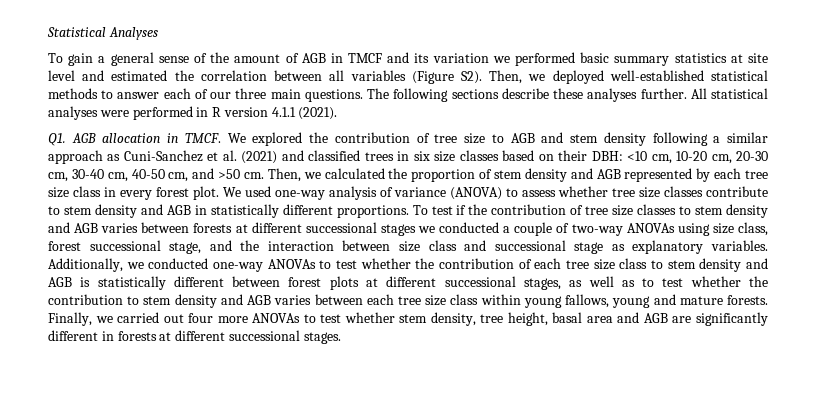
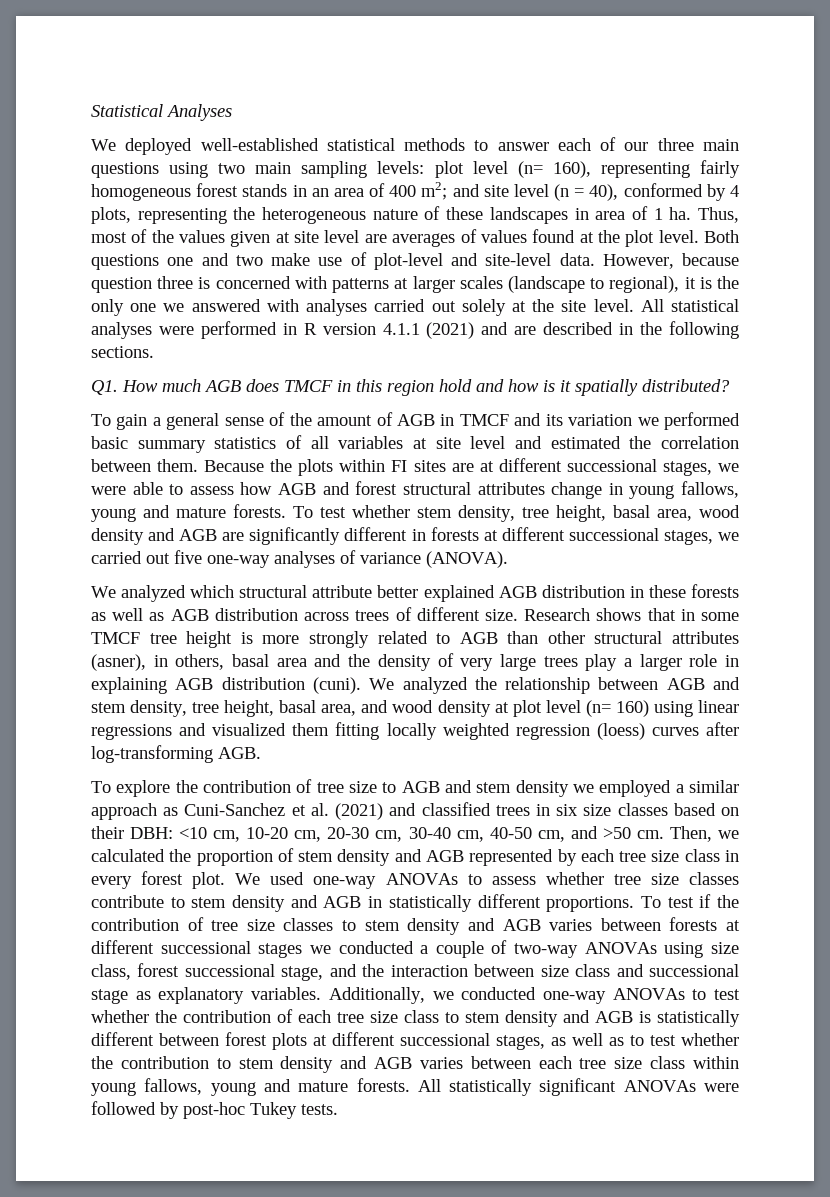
(158, 33) none -> [91,137,739,155] [91,160,740,178] [91,182,739,201] [91,206,739,224] [91,229,740,247] [91,252,739,270] [91,276,739,293] [91,299,739,316] [91,321,739,339] [91,346,154,358] [91,379,730,396] // We deployed well-established statistical methods to answer each of our three main questions using two main sampling levels: plot level (n= 160), representing fairly homogeneous forest stands in an area of 400 m2; and site level (n = 40), conformed by 4 plots, representing the heterogeneous nature of these landscapes in area of 1 ha. Thus, most of the values given at site level are averages of values found at the plot level. Both questions one and two make use of plot-level and site-level data. However, because question three is concerned with patterns at larger scales (landscape to regional), it is the only one we answered with analyses carried out solely at the site level. All statistical analyses were performed in R version 4.1.1 (2021) and are described in the following sections. // Q1. How much AGB does TMCF in this region hold and how is it spatially distributed?
(727, 58) none -> [286,435,404,449] of all variables
[329,70,768,84] [48,88,769,102] [48,106,338,120] [48,132,303,146] all variables (Figure S2). Then, we deployed well-established statistical methods to answer each of our three main questions. The following sections describe these analyses further. All statistical analyses were performed in R version 4.1.1 (2021). // Q1. AGB allocation in TMCF. We explored -> [157,458,740,476] [91,481,740,499] [91,504,740,522] [91,527,739,545] [91,550,508,568] [91,584,739,602] [91,607,739,621] [91,631,739,648] [91,653,739,671] [91,677,740,694] [91,700,740,717] [91,722,740,740] [91,745,261,763] [91,780,171,797] them. Because the plots within FI sites are at different successional stages, we were able to assess how AGB and forest structural attributes change in young fallows, young and mature forests. To test whether stem density, tree height, basal area, wood density and AGB are significantly different in forests at different successional stages, we carried out five one-way analyses of variance (ANOVA). // We analyzed which structural attribute better explained AGB distribution in these forests as well as AGB distribution across trees of different size. Research shows that in some TMCF tree height is more strongly related to AGB than other structural attributes (asner), in others, basal area and the density of very large trees play a larger role in explaining AGB distribution (cuni). We analyzed the relationship between AGB and stem density, tree height, basal area, and wood density at plot level (n= 160) using linear regressions and visualized them fitting locally weighted regression (loess) curves after log-transforming AGB. // To explore
[652,132,708,146] following -> [572,780,672,797] we employed
[329,186,502,200] analysis of variance (ANOVA) -> [385,873,458,885] ANOVAs
[48,312,768,326] [48,330,341,344] Finally, we carried out four more ANOVAs to test whether stem density, tree height, basal area and AGB are significantly different in forests at different successional stages. -> [417,1078,739,1096] [91,1101,338,1119] All statistically significant ANOVAs were followed by post-hoc Tukey tests.

